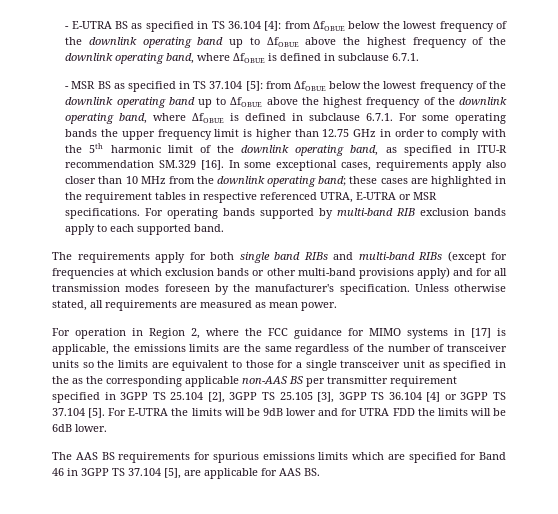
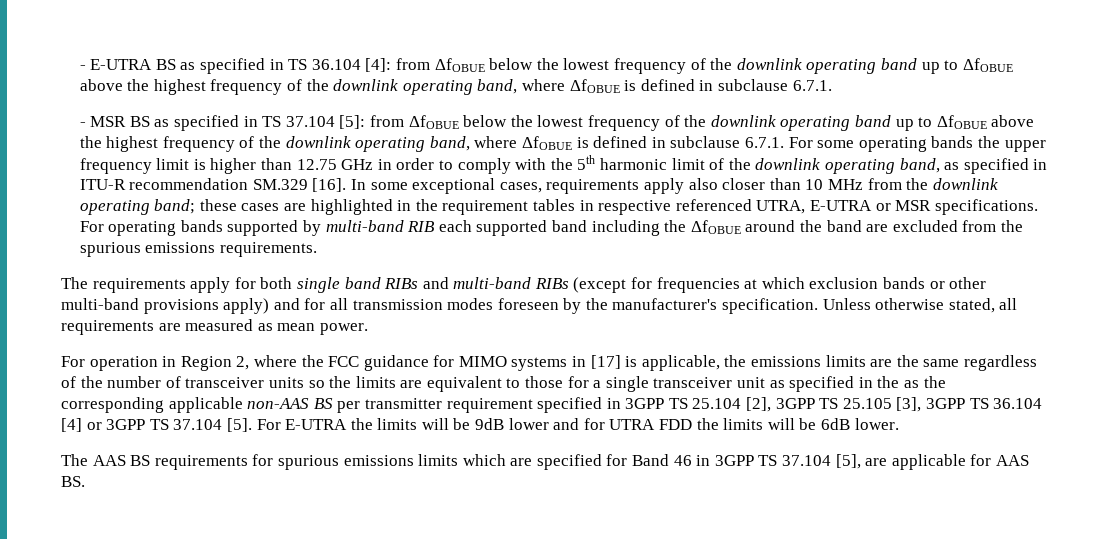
[420,208,507,216] [65,224,225,235] exclusion bands apply to each supported band. -> [438,220,1023,236] [79,242,317,257] each supported band including the ΔfOBUE around the band are excluded from the spurious emissions requirements.

